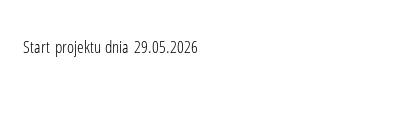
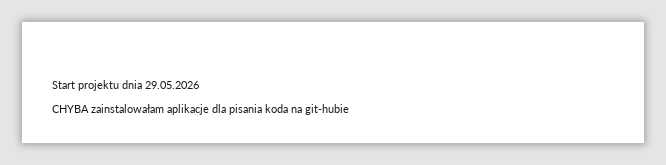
(198, 47) none -> [52,104,349,115] // CHYBA zainstalowałam aplikacje dla pisania koda na git-hubie

